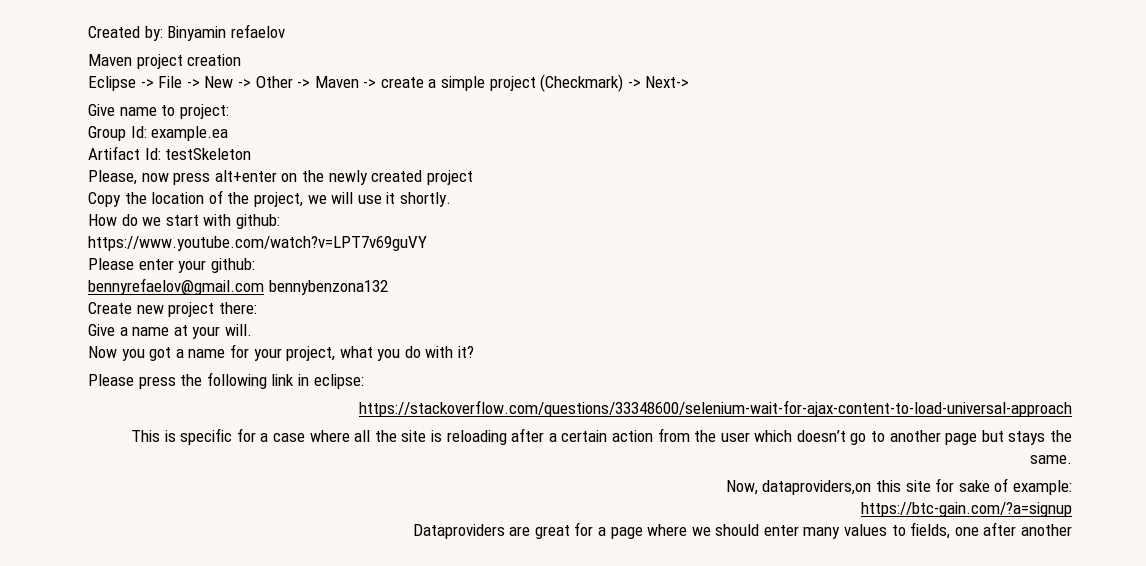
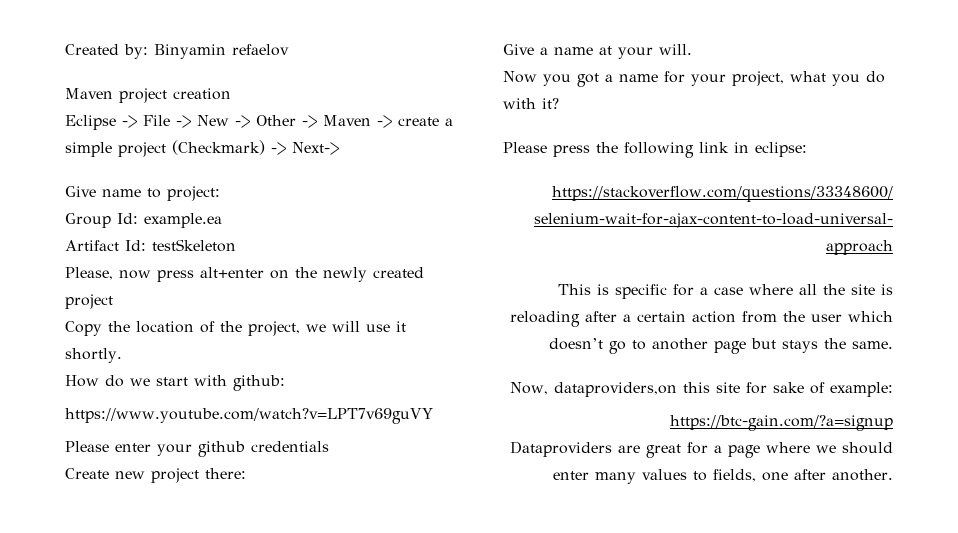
[210,258,255,273] [88,278,388,295] github: // bennyrefaelov@gmail.com bennybenzona132 -> [198,441,329,457] github credentials
[1021,524,1073,536] another -> [832,469,894,481] another.

